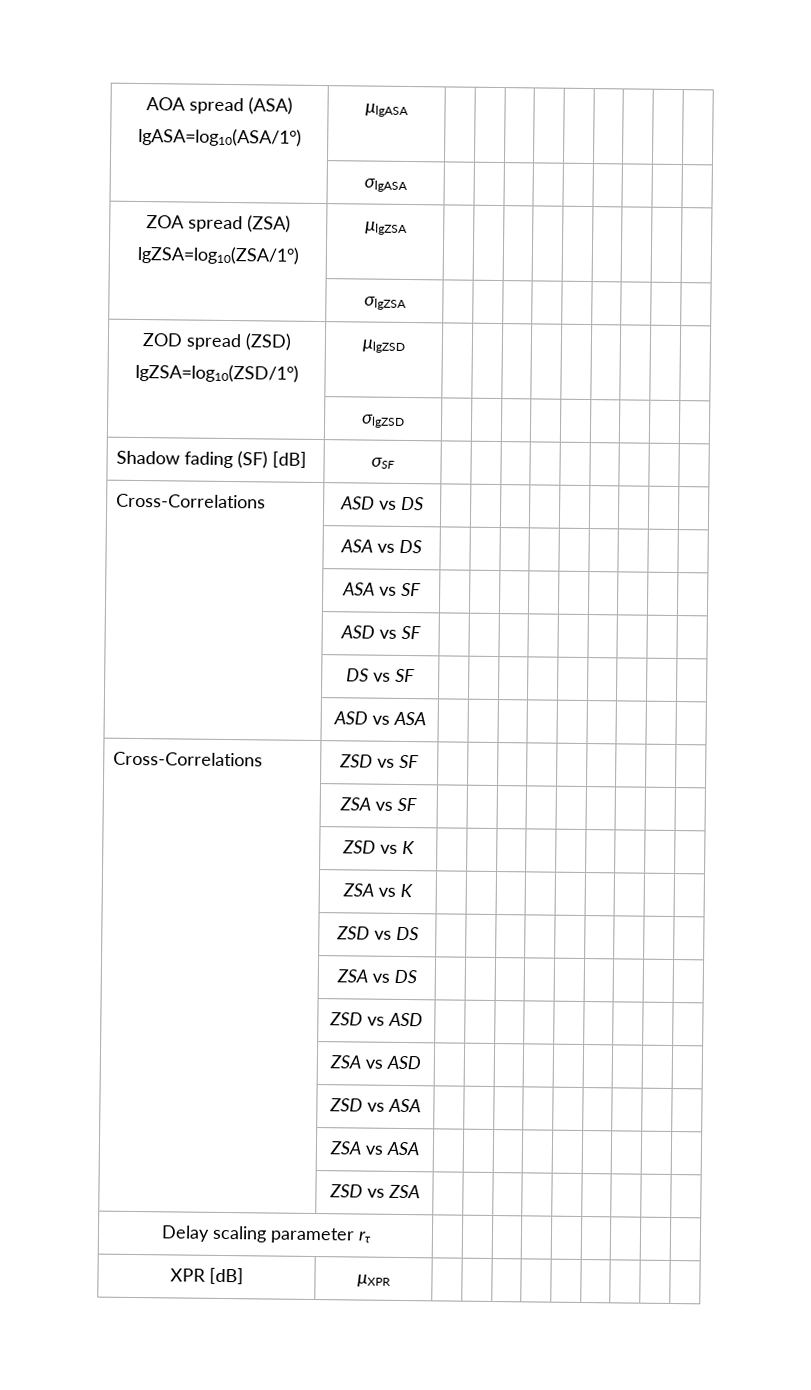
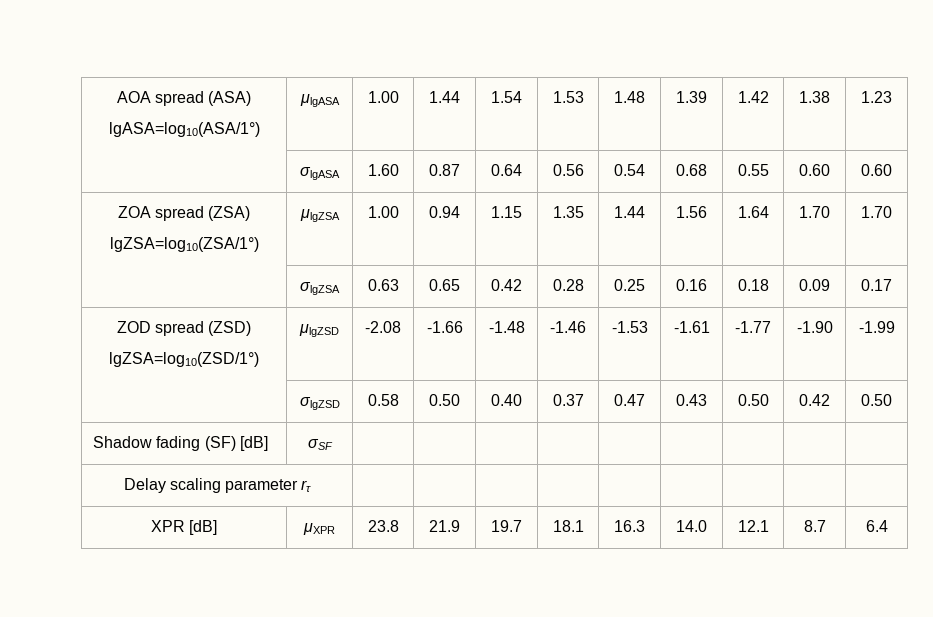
[364,178,408,192] | | | | | | | | // | σlgASA | | | | | | | | | -> [367,91,399,103] [429,91,460,103] [491,91,522,103] [552,91,584,103] [614,91,645,103] [676,91,707,103] [737,91,769,103] [799,91,830,103] [861,91,892,103] [300,167,340,180] [367,164,399,176] [429,164,460,176] [491,164,522,176] [552,164,584,176] [614,164,645,176] [676,164,707,176] [737,164,769,176] [799,164,830,176] [861,164,892,176] 1.00 | 1.44 | 1.54 | 1.53 | 1.48 | 1.39 | 1.42 | 1.38 | 1.23 // | σlgASA | 1.60 | 0.87 | 0.64 | 0.56 | 0.54 | 0.68 | 0.55 | 0.60 | 0.60
[363,296,407,310] | | | | | | | | // | σlgZSA | | | | | | | | | -> [367,206,399,218] [429,206,460,218] [491,206,522,218] [552,206,584,218] [614,206,645,218] [676,206,707,218] [737,206,769,218] [799,206,830,218] [861,206,892,218] [300,282,340,295] [367,279,399,291] [429,279,460,291] [491,279,522,291] [552,279,584,291] [614,279,645,291] [676,279,707,291] [737,279,769,291] [799,279,830,291] [861,279,892,291] 1.00 | 0.94 | 1.15 | 1.35 | 1.44 | 1.56 | 1.64 | 1.70 | 1.70 // | σlgZSA | 0.63 | 0.65 | 0.42 | 0.28 | 0.25 | 0.16 | 0.18 | 0.09 | 0.17
[361,414,405,428] | | | | | | | | // | σlgZSD | | | | | | | | | -> [365,321,401,333] [426,321,463,333] [488,321,525,333] [550,321,586,333] [611,321,648,333] [673,321,710,333] [735,321,771,333] [796,321,833,333] [858,321,895,333] [299,397,340,410] [367,394,399,406] [429,394,460,406] [491,394,522,406] [552,394,584,406] [614,394,645,406] [676,394,707,406] [737,394,769,406] [799,394,830,406] [861,394,892,406] -2.08 | -1.66 | -1.48 | -1.46 | -1.53 | -1.61 | -1.77 | -1.90 | -1.99 // | σlgZSD | 0.58 | 0.50 | 0.40 | 0.37 | 0.47 | 0.43 | 0.50 | 0.42 | 0.50
[115,493,266,509] [340,496,424,511] [340,539,422,554] [341,582,421,597] [339,625,421,640] [346,668,415,683] [332,711,426,726] [112,751,263,767] [339,754,419,769] [339,797,417,812] [342,840,415,855] [342,883,413,898] [335,926,419,941] [335,969,417,984] [329,1012,423,1027] [329,1055,421,1070] [329,1098,421,1113] [329,1141,420,1156] [328,1184,420,1199] // Cross-Correlations | ASD vs DS | | | | | | | | | // | ASA vs DS | | | | | | | | | // | ASA vs SF | | | | | | | | | // | ASD vs SF | | | | | | | | | // | DS vs SF | | | | | | | | | // | ASD vs ASA | | | | | | | | | // Cross-Correlations | ZSD vs SF | | | | | | | | | // | ZSA vs SF | | | | | | | | | // | ZSD vs K | | | | | | | | | // | ZSA vs K | | | | | | | | | // | ZSD vs DS | | | | | | | | | // | ZSA vs DS | | | | | | | | | // | ZSD vs ASD | | | | | | | | | // | ZSA vs ASD | | | | | | | | | // | ZSD vs ASA | | | | | | | | | // | ZSA vs ASA | | | | | | | | | // | ZSD vs ZSA | | | | | | | | | -> (333, 444) none
(391, 1280) | | | | | | | | -> [367,520,399,532] [429,520,460,532] [491,520,522,532] [552,520,584,532] [614,520,645,532] [676,520,707,532] [737,520,769,532] [803,520,826,532] [865,520,888,532] 23.8 | 21.9 | 19.7 | 18.1 | 16.3 | 14.0 | 12.1 | 8.7 | 6.4

